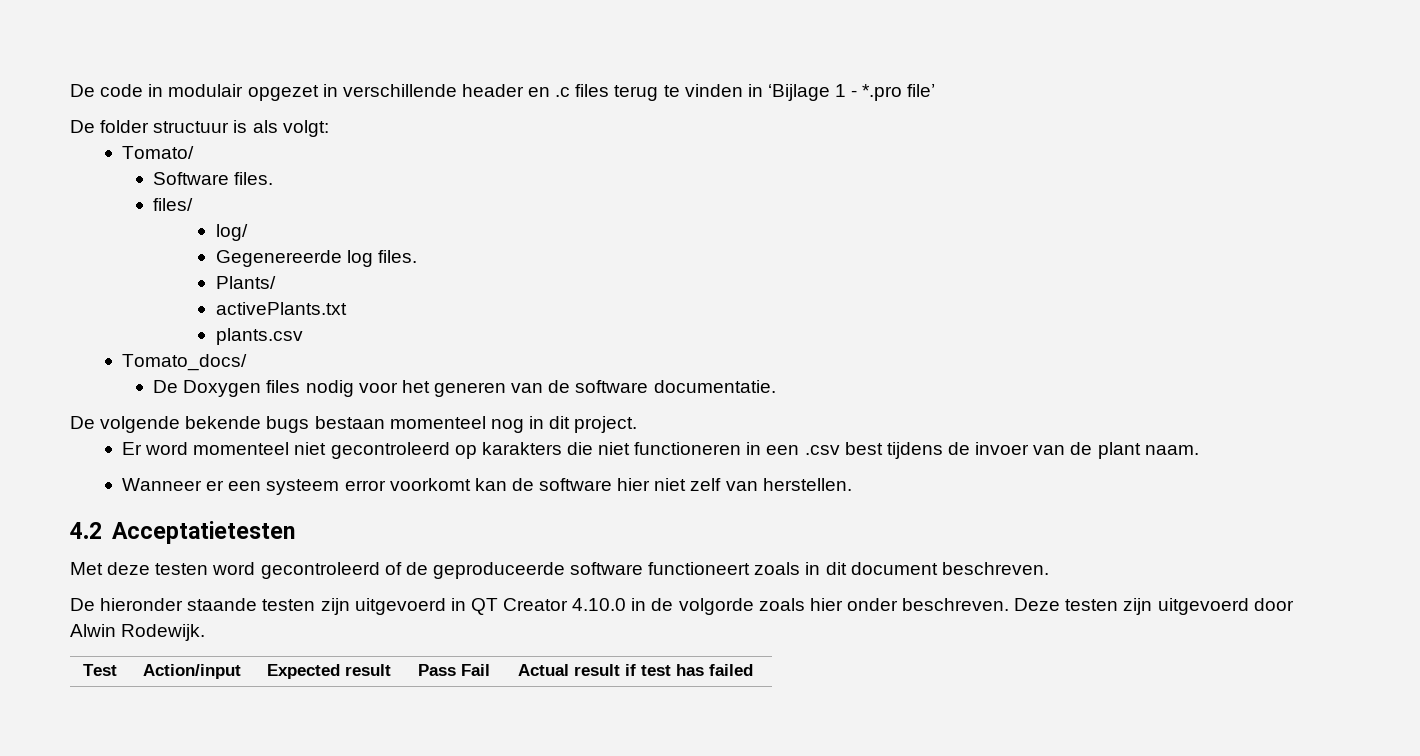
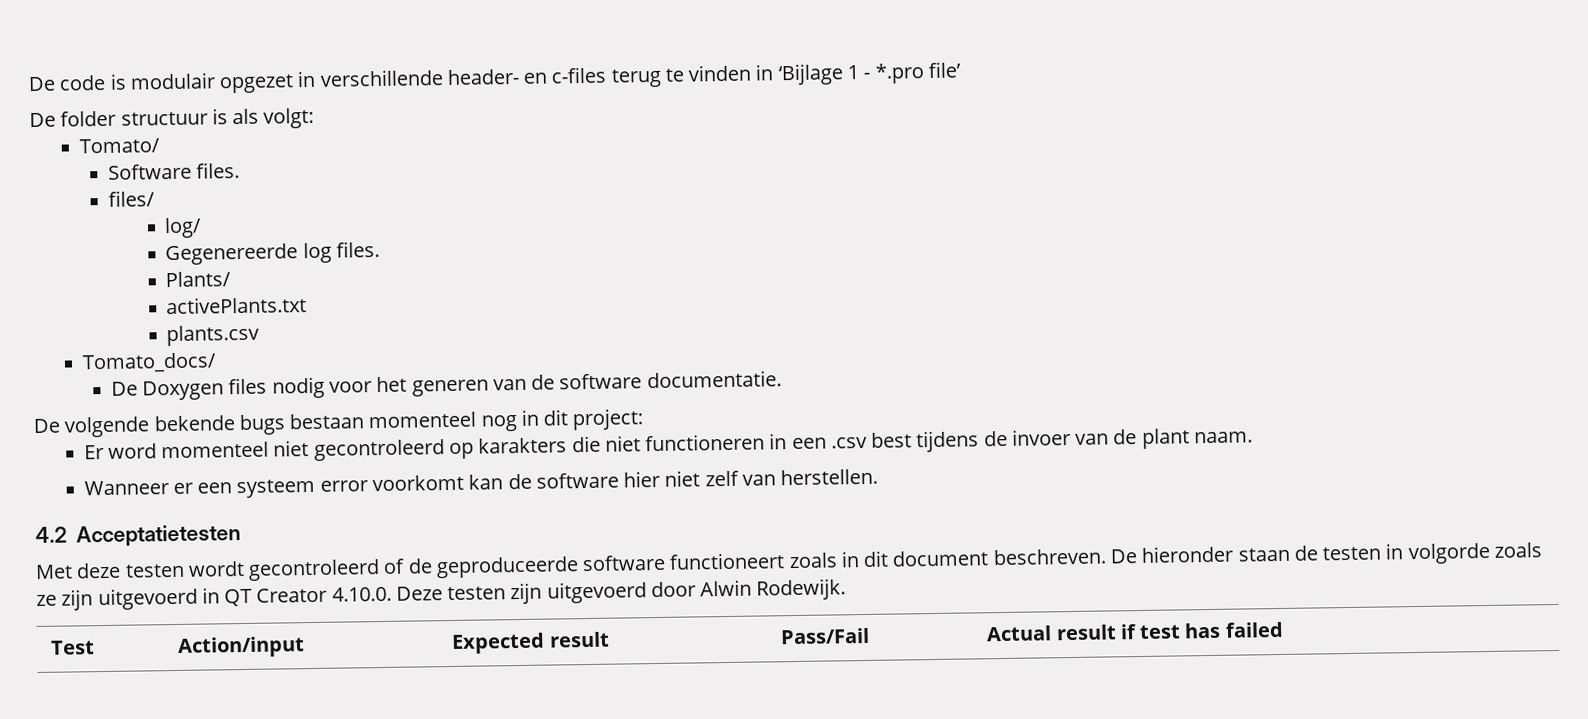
[148,84,164,97] in -> [109,73,127,90] is
[461,84,610,97] header en .c files -> [446,66,607,85] header- en c-files
[574,416,638,433] project. -> [572,408,644,431] project:
[212,562,256,575] word -> [187,560,245,577] wordt
(1049, 568) // -> (1106, 557) none
[187,598,316,611] staande testen -> [1237,542,1542,565] [36,594,57,606] staan de testen in volgorde zoals ze
[572,598,1010,615] 4.10.0 in de volgorde zoals hier onder beschreven. -> [331,586,392,602] 4.10.0.
[417,664,490,676] Pass Fail -> [780,627,871,645] Pass/Fail

